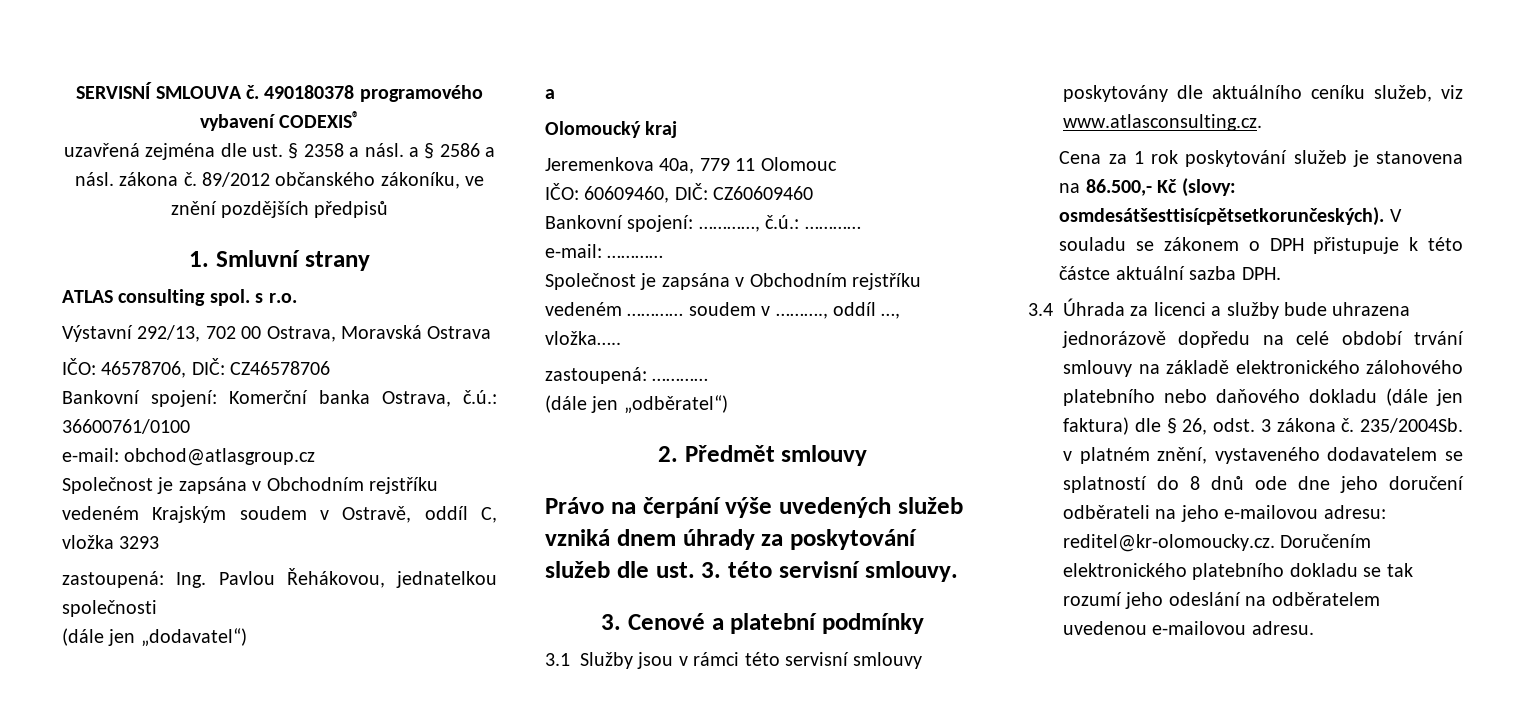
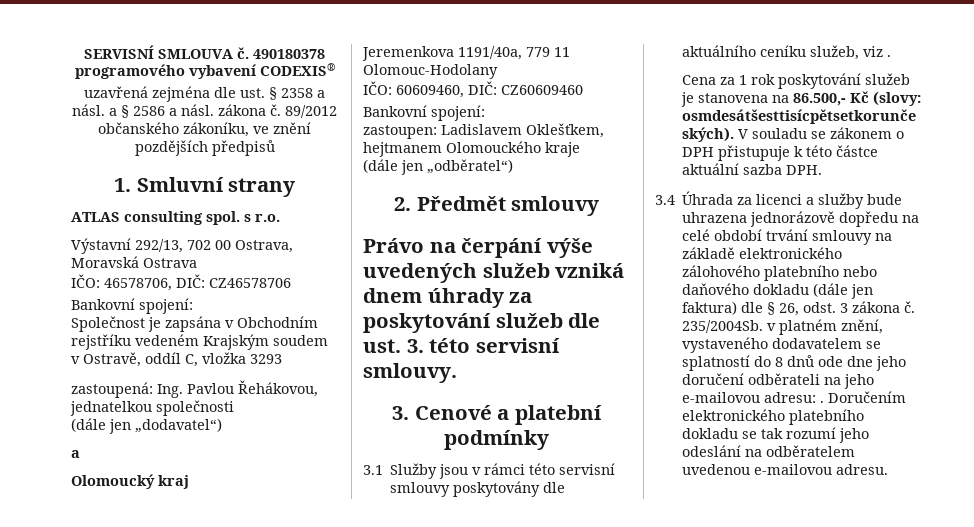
[229,390,497,407] [62,419,190,434] [62,448,316,466] Komerční banka Ostrava, č.ú.: 36600761/0100 // e-mail: obchod@atlasgroup.cz -> (193, 306) none
[659,158,695,174] 40a, -> [458,46,522,60] 1191/40a,
[760,157,837,171] Olomouc -> [363,64,498,79] Olomouc-Hodolany
[698,215,861,232] [545,244,664,258] [545,273,921,290] [545,302,901,319] [545,331,621,345] [545,367,709,384] …………, č.ú.: ………… // e-mail: ………… // Společnost je zapsána v Obchodním rejstříku vedeném ………… soudem v ………., oddíl …, vložka….. // zastoupená: ………… -> [363,123,604,139] [363,141,580,157] // zastoupen: Ladislavem Oklešťkem, hejtmanem Olomouckého kraje
[1063,114,1262,131] www.atlasconsulting.cz. -> [887,55,892,57] .
[1063,534,1275,552] reditel@kr-olomoucky.cz. -> [820,401,825,403] .

